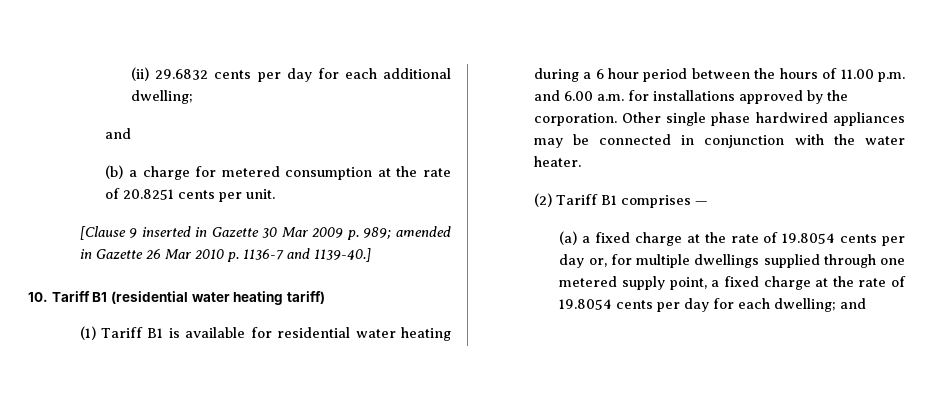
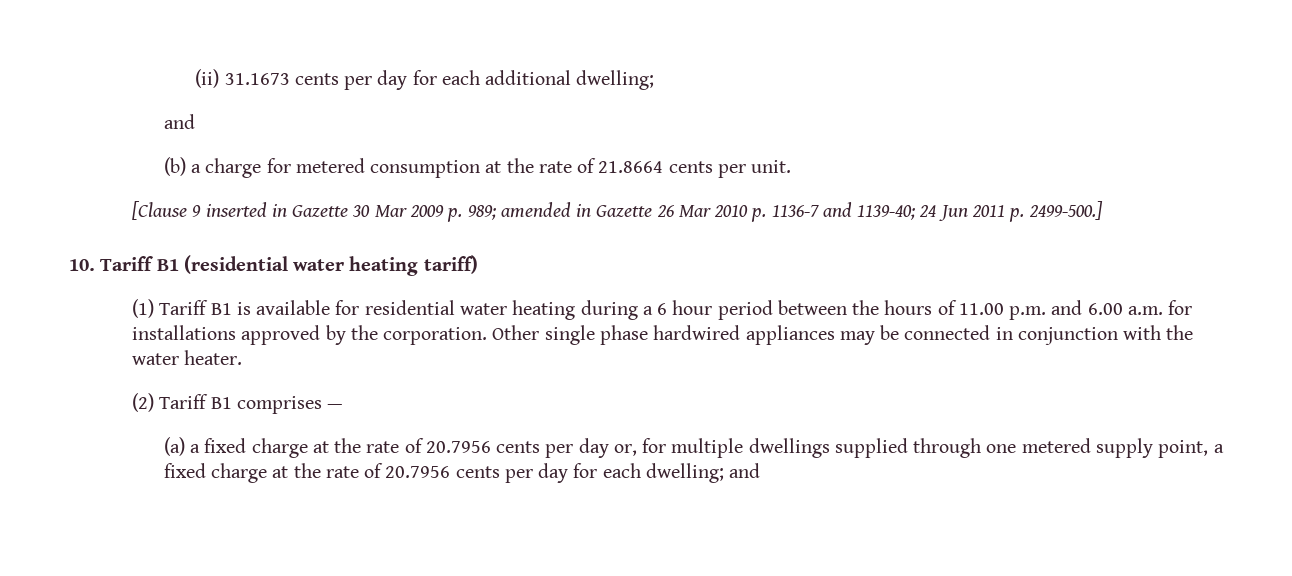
[155,69,209,80] 29.6832 -> [224,73,290,85] 31.1673
[123,189,175,200] 20.8251 -> [598,161,664,173] 21.8664
[313,248,371,262] 1139-40.] -> [857,201,1103,222] 1139-40; 24 Jun 2011 p. 2499-500.]
[782,233,836,244] 19.8054 -> [425,441,491,453] 20.7956
[559,299,613,310] 19.8054 -> [385,466,451,478] 20.7956

